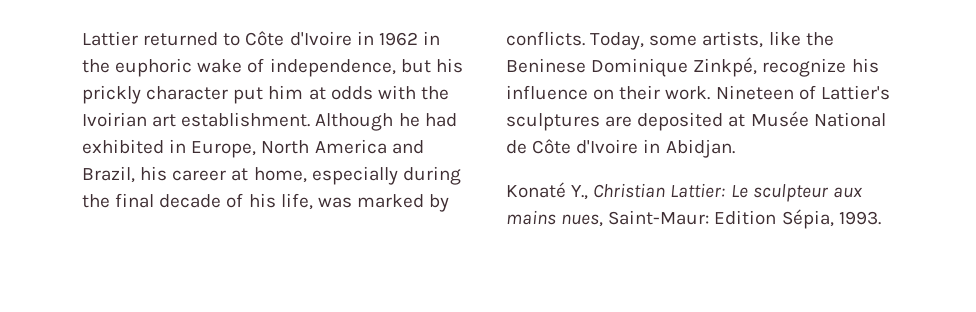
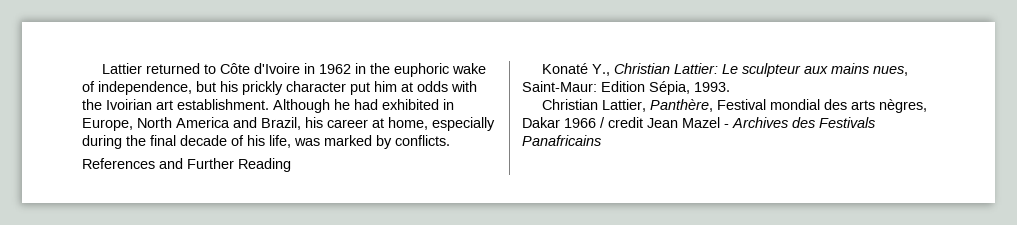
[590,31,834,50] [506,57,879,77] [506,85,890,100] [506,111,886,131] [506,139,735,158] Today, some artists, like the Beninese Dominique Zinkpé, recognize his influence on their work. Nineteen of Lattier's sculptures are deposited at Musée National de Côte d'Ivoire in Abidjan. -> [82,158,291,172] // References and Further Reading
(881, 218) none -> [541,99,927,113] [522,117,875,128] [522,135,601,146] // Christian Lattier, Panthère, Festival mondial des arts nègres, Dakar 1966 / credit Jean Mazel - Archives des Festivals Panafricains

